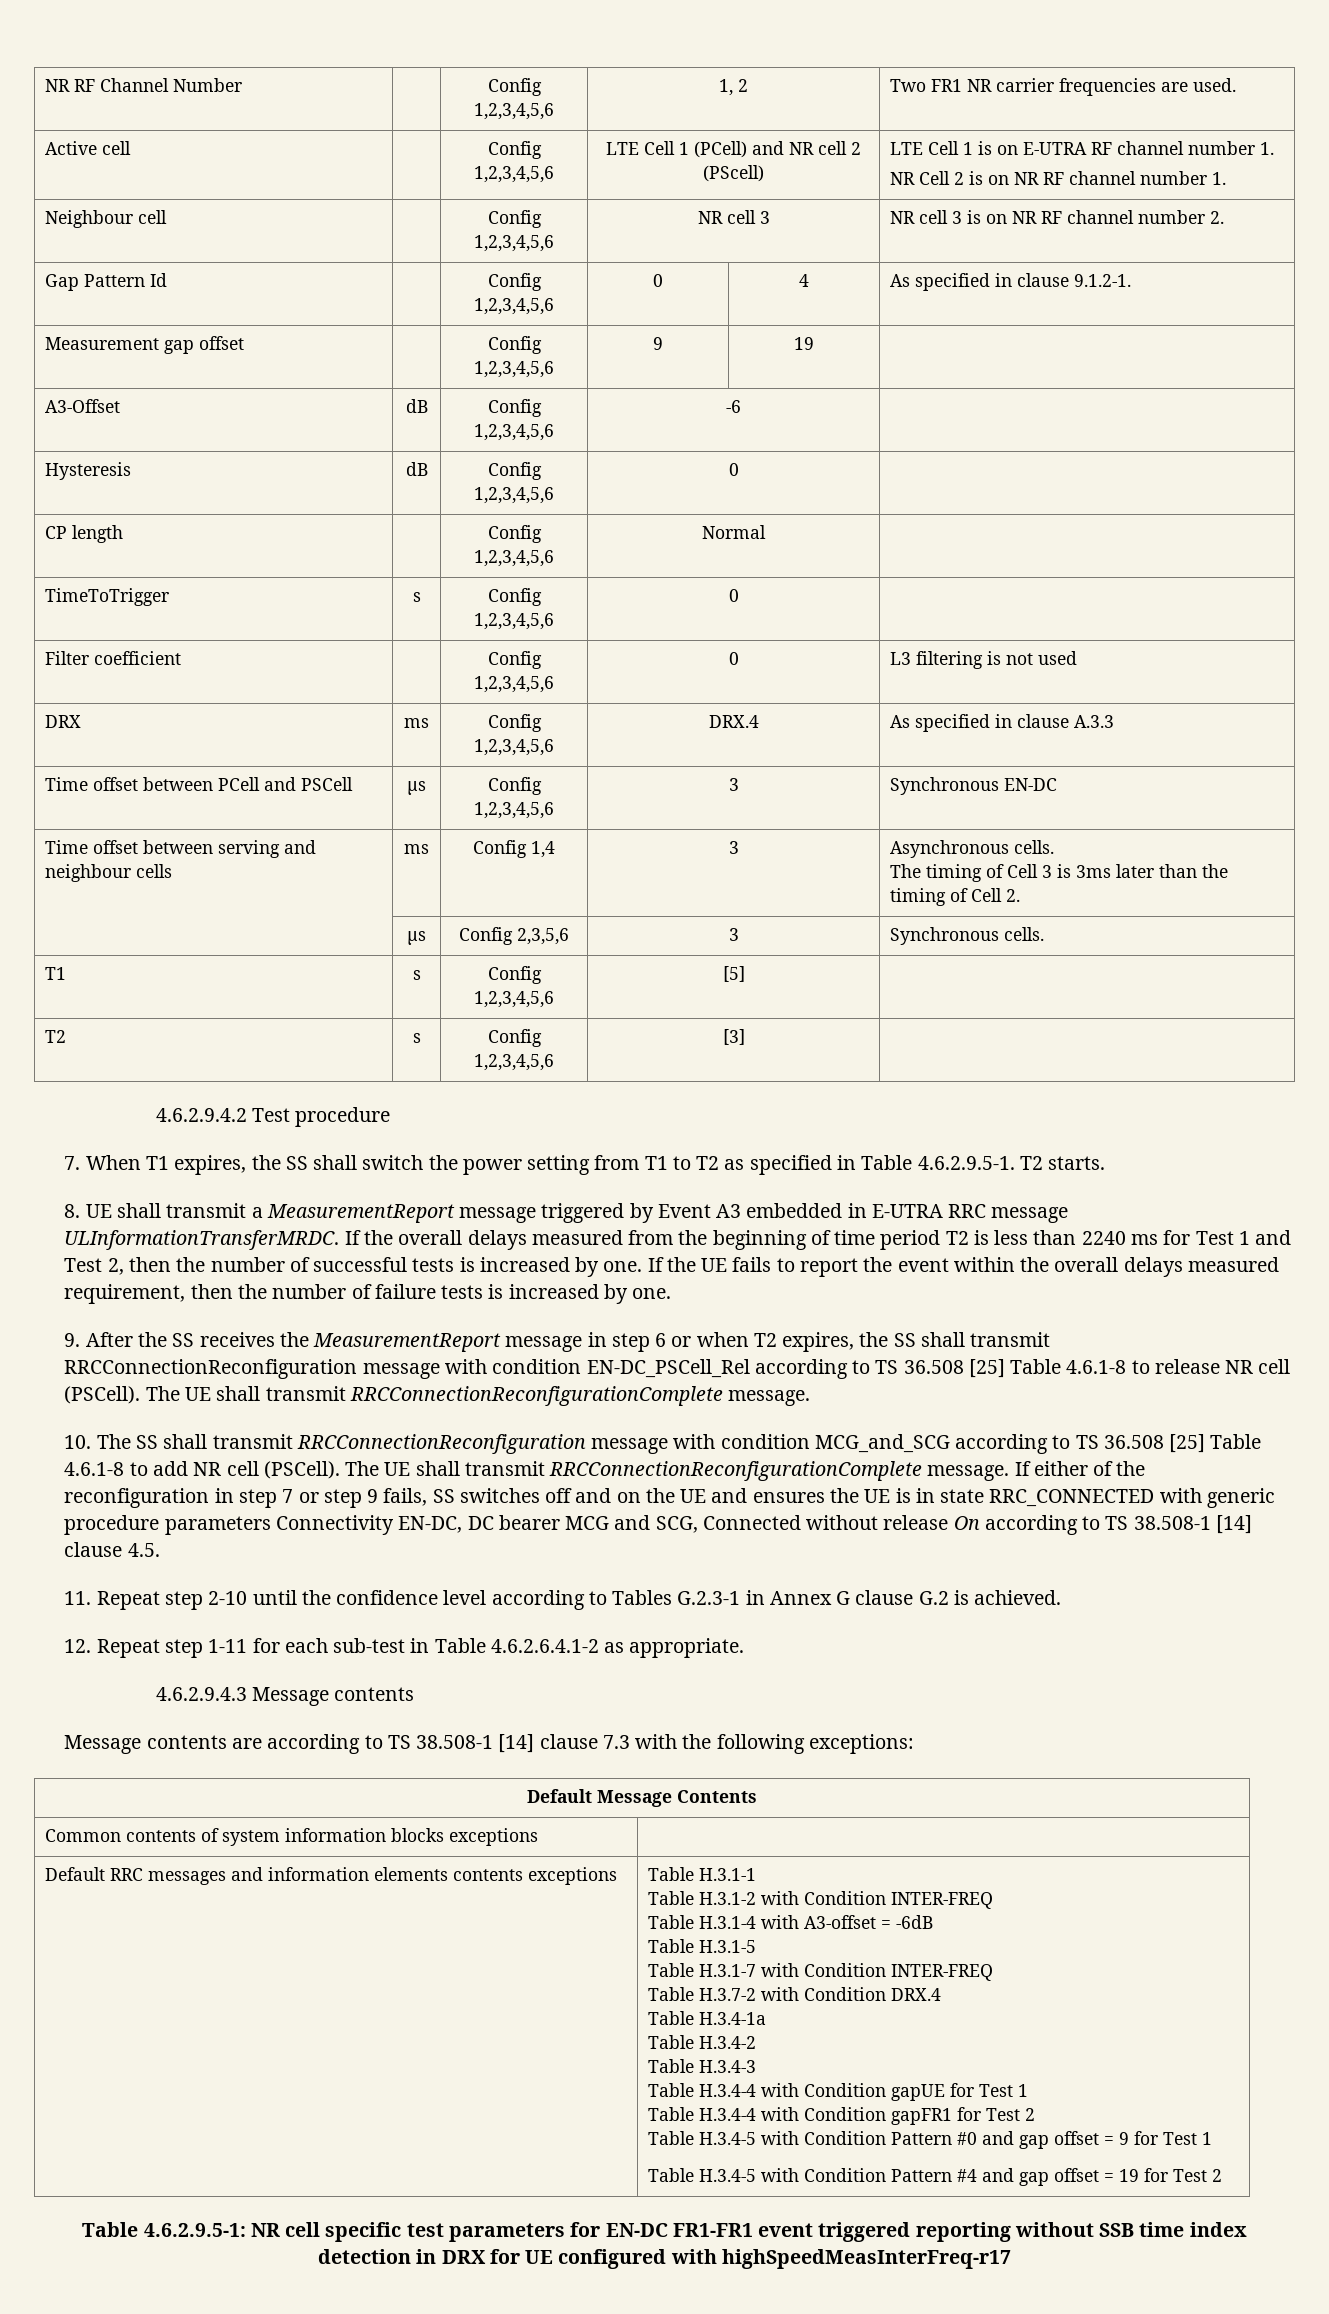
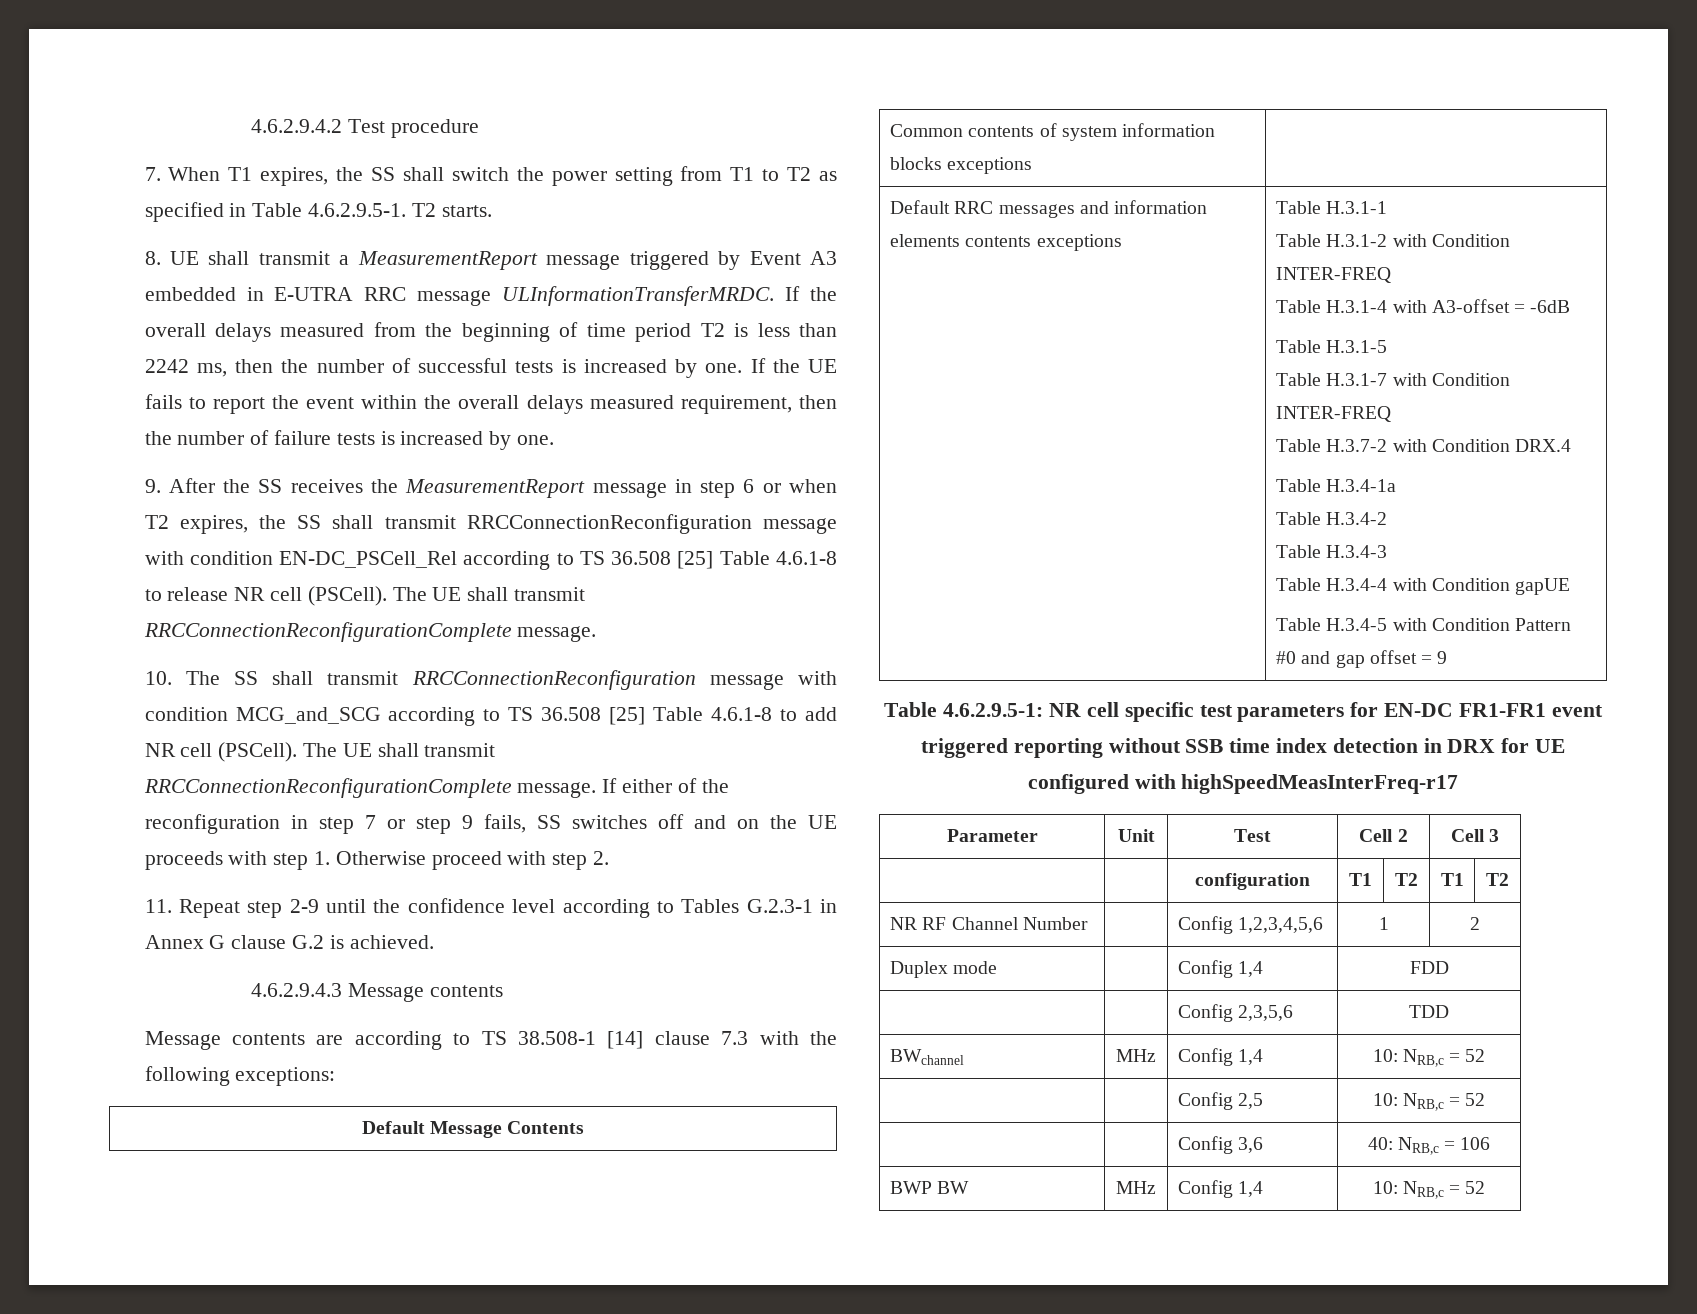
[45,78,243,92] [487,78,542,96] [473,103,554,120] [719,79,748,96] [890,78,1237,96] [45,141,132,155] [487,141,542,159] [473,166,554,183] [606,141,861,158] [703,165,764,182] [890,141,1275,155] [890,171,1227,185] [45,210,168,228] [487,210,542,228] [473,235,554,252] [697,210,770,224] [890,210,1225,224] [45,273,168,291] [487,273,542,291] [473,298,554,315] [653,274,663,287] [799,274,809,287] [890,273,1132,291] [45,336,245,354] [487,336,542,354] [473,361,554,378] [653,337,663,350] [794,337,814,350] [45,399,121,413] [405,399,428,413] [487,399,542,417] [473,424,554,441] [726,400,741,413] [45,462,132,480] [405,462,428,476] [487,462,542,480] [473,487,554,504] [728,463,739,476] [45,525,124,543] [487,525,542,543] [473,550,554,567] [702,525,766,539] [45,588,170,606] [412,592,421,602] [487,588,542,606] [473,613,554,630] [728,589,739,602] [45,651,182,665] [487,651,542,669] [473,676,554,693] [728,652,739,665] [890,651,1078,669] [45,715,82,728] [404,718,429,728] [487,714,542,732] [473,739,554,756] [708,715,759,728] [890,714,1115,732] [45,777,354,791] [407,781,426,795] [487,777,542,795] [473,802,554,819] [728,778,739,791] [890,777,1058,795] [45,840,317,858] [45,864,173,882] [404,844,429,854] [472,840,555,858] [728,841,739,854] [890,840,1055,858] [890,864,1229,882] [890,888,1021,906] [407,931,426,945] [458,927,569,945] [728,928,739,941] [890,927,1045,945] [45,967,67,980] [412,970,421,980] [487,966,542,984] [473,991,554,1008] [722,966,745,982] [45,1030,67,1043] [412,1033,421,1043] [487,1029,542,1047] [473,1054,554,1071] [722,1029,745,1045] NR RF Channel Number | | Config 1,2,3,4,5,6 | 1, 2 | Two FR1 NR carrier frequencies are used. // Active cell | | Config 1,2,3,4,5,6 | LTE Cell 1 (PCell) and NR cell 2 (PScell) | LTE Cell 1 is on E-UTRA RF channel number 1. // NR Cell 2 is on NR RF channel number 1. // Neighbour cell | | Config 1,2,3,4,5,6 | NR cell 3 | NR cell 3 is on NR RF channel number 2. // Gap Pattern Id | | Config 1,2,3,4,5,6 | 0 | 4 | As specified in clause 9.1.2-1. // Measurement gap offset | | Config 1,2,3,4,5,6 | 9 | 19 | // A3-Offset | dB | Config 1,2,3,4,5,6 | -6 | // Hysteresis | dB | Config 1,2,3,4,5,6 | 0 | // CP length | | Config 1,2,3,4,5,6 | Normal | // TimeToTrigger | s | Config 1,2,3,4,5,6 | 0 | // Filter coefficient | | Config 1,2,3,4,5,6 | 0 | L3 filtering is not used // DRX | ms | Config 1,2,3,4,5,6 | DRX.4 | As specified in clause A.3.3 // Time offset between PCell and PSCell | μs | Config 1,2,3,4,5,6 | 3 | Synchronous EN-DC // Time offset between serving and neighbour cells | ms | Config 1,4 | 3 | Asynchronous cells. // The timing of Cell 3 is 3ms later than the timing of Cell 2. // | μs | Config 2,3,5,6 | 3 | Synchronous cells. // T1 | s | Config 1,2,3,4,5,6 | [5] | // T2 | s | Config 1,2,3,4,5,6 | [3] | // -> (251, 126) none
[1081,1230,1292,1245] [64,1258,124,1275] 2240 ms for Test 1 and Test 2, -> [144,359,227,377] 2242 ms,
[711,1488,1275,1508] [64,1515,1252,1535] [64,1542,160,1557] and ensures the UE is in state RRC_CONNECTED with generic procedure parameters Connectivity EN-DC, DC bearer MCG and SCG, Connected without release On according to TS 38.508-1 [14] clause 4.5. -> [144,851,610,870] proceeds with step 1. Otherwise proceed with step 2.
[208,1591,248,1605] 2-10 -> [289,899,319,913] 2-9
[64,1638,745,1658] // 12. Repeat step 1-11 for each sub-test in Table 4.6.2.6.4.1-2 as appropriate. -> (434, 942) none
[950,2083,1029,2097] [648,2107,1036,2125] for Test 1 // Table H.3.4-4 with Condition gapFR1 for Test 2 -> (1571, 586) none
[1134,2131,1213,2145] [648,2168,1223,2186] for Test 1 // Table H.3.4-5 with Condition Pattern #4 and gap offset = 19 for Test 2 -> (1448, 657) none
(1011, 2259) none -> [946,829,1038,842] [1117,829,1155,842] [1234,829,1271,842] [1359,829,1408,842] [1450,829,1500,842] [1195,873,1310,890] [1349,873,1372,886] [1395,873,1418,886] [1440,873,1464,886] [1486,873,1509,886] [889,917,1088,930] [1177,916,1324,934] [1378,917,1389,930] [1470,917,1480,930] [889,961,998,978] [1177,960,1264,978] [1409,961,1449,974] [1177,1004,1294,1022] [1409,1005,1449,1018] [889,1049,964,1065] [1116,1049,1156,1062] [1177,1048,1264,1066] [1372,1049,1486,1067] [1177,1092,1264,1110] [1372,1093,1486,1111] [1177,1136,1264,1154] [1367,1137,1491,1155] [889,1181,970,1194] [1116,1181,1156,1194] [1177,1180,1264,1198] [1372,1181,1486,1199] // Parameter | Unit | Test | Cell 2 | Cell 3 // | | configuration | T1 | T2 | T1 | T2 // NR RF Channel Number | | Config 1,2,3,4,5,6 | 1 | 2 // Duplex mode | | Config 1,4 | FDD // | | Config 2,3,5,6 | TDD // BWchannel | MHz | Config 1,4 | 10: NRB,c = 52 // | | Config 2,5 | 10: NRB,c = 52 // | | Config 3,6 | 40: NRB,c = 106 // BWP BW | MHz | Config 1,4 | 10: NRB,c = 52

